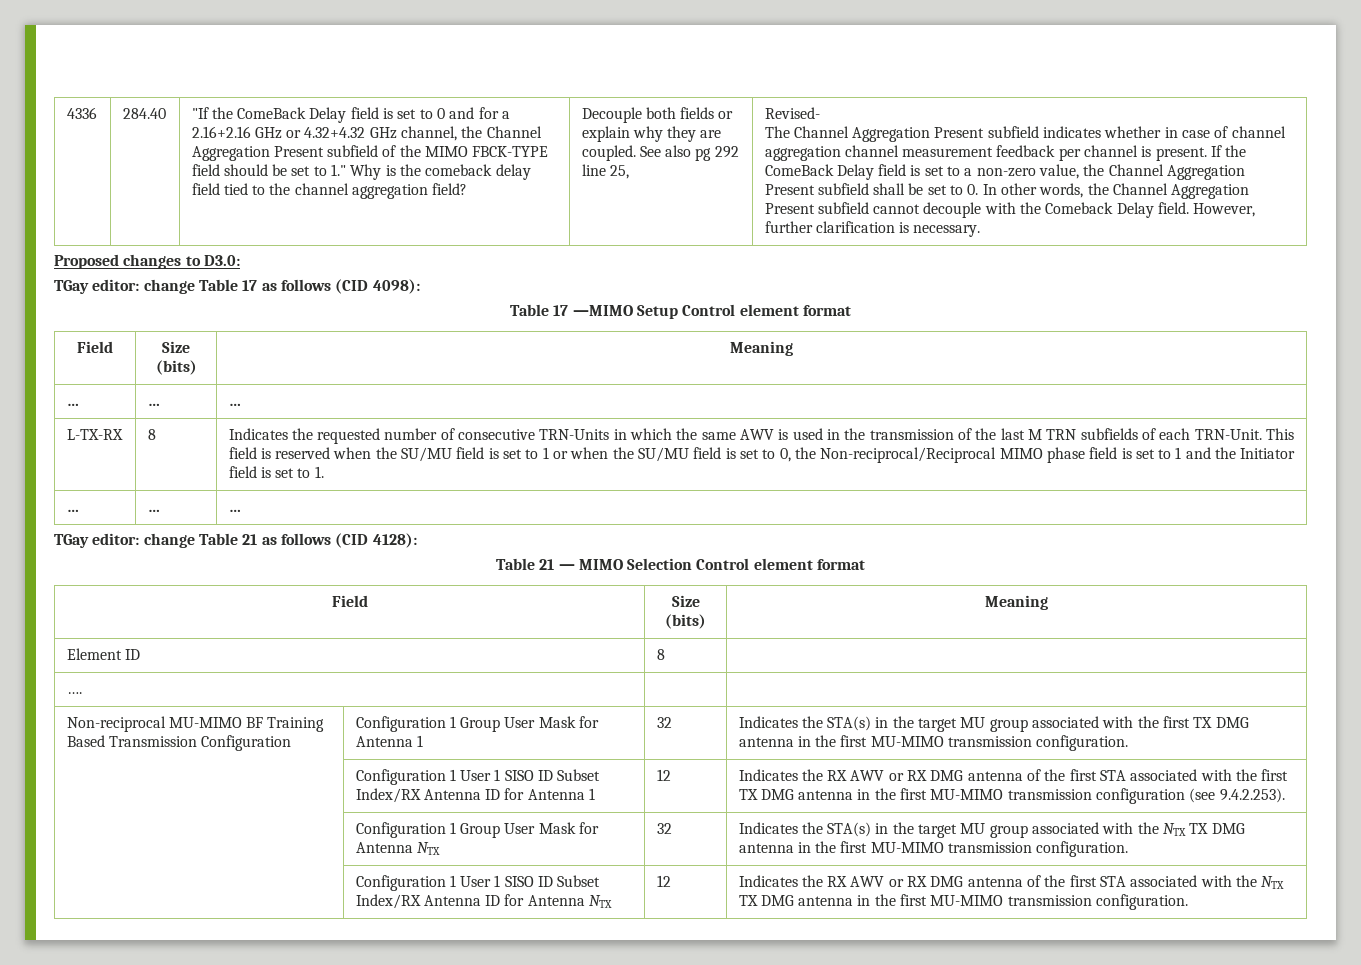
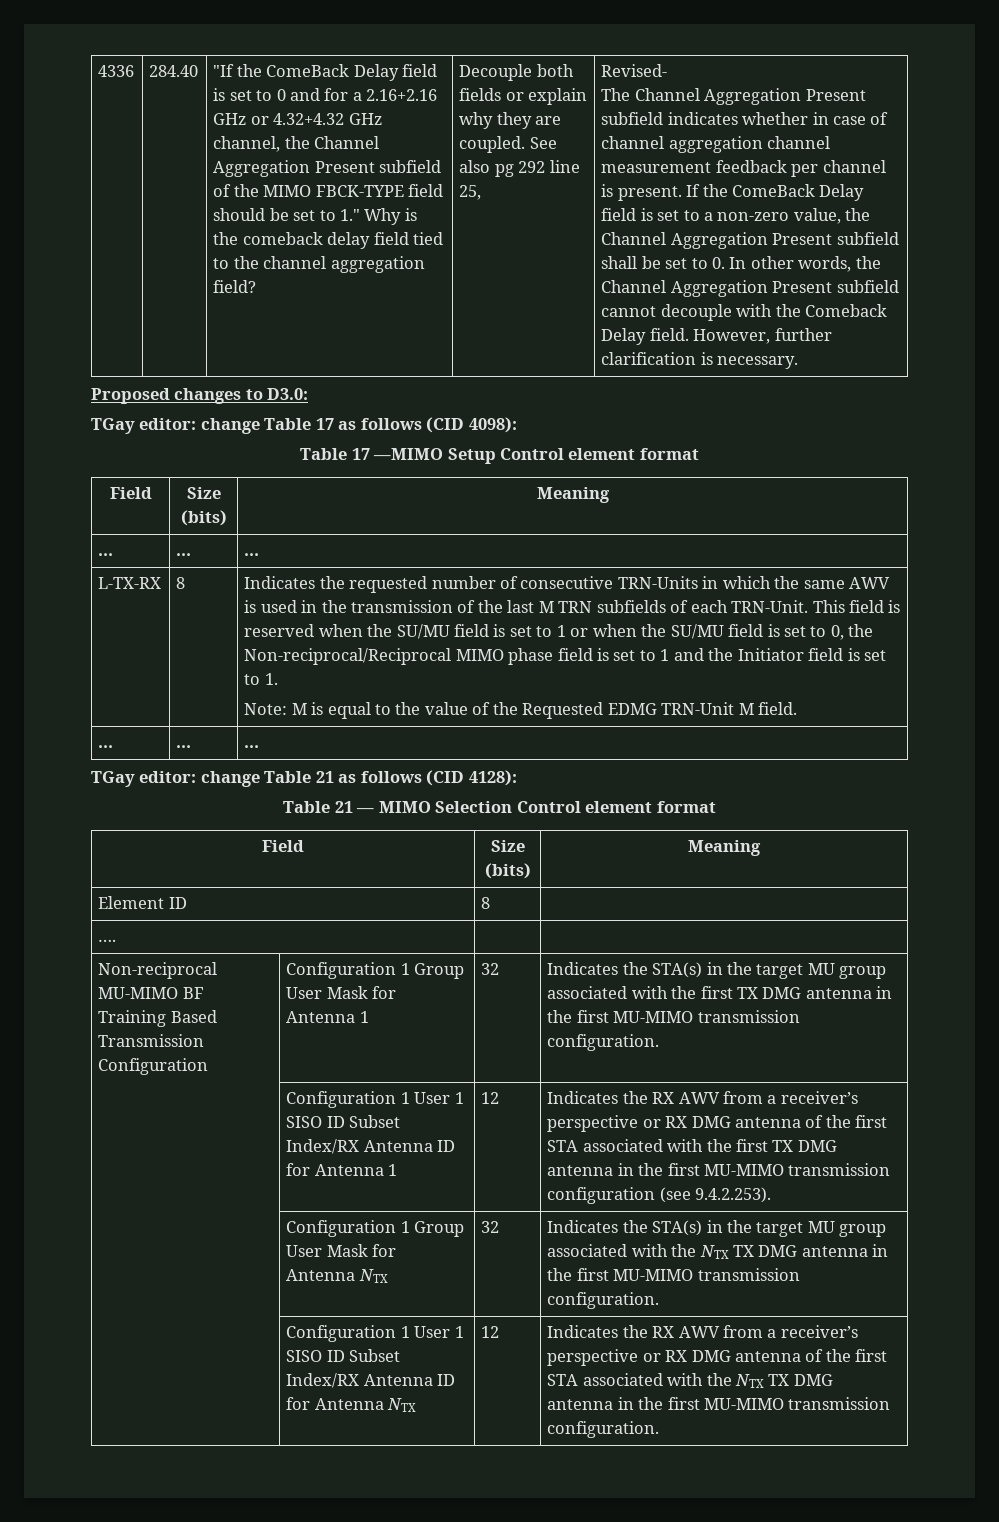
(324, 472) none -> [244,702,798,719] // Note: M is equal to the value of the Requested EDMG TRN-Unit M field.
(885, 775) none -> [722,1091,858,1104] [547,1115,639,1132] from a receiver’s perspective
(885, 881) none -> [722,1325,858,1338] [547,1349,639,1366] from a receiver’s perspective

